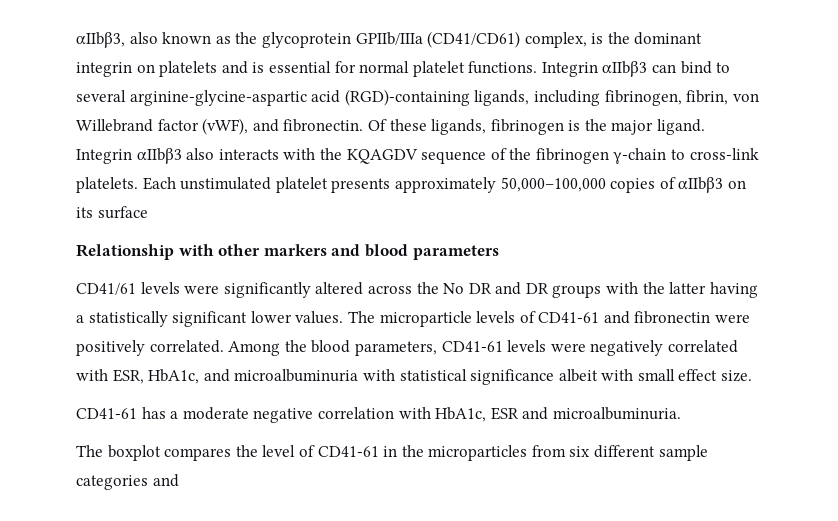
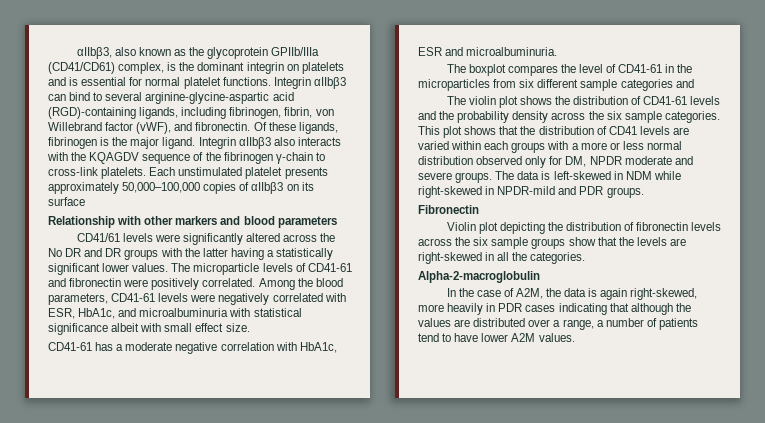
(179, 480) none -> [446,96,721,108] [418,111,720,123] [418,126,689,138] [418,141,682,153] [418,156,693,168] [418,171,681,183] [418,186,644,198] [418,205,479,214] [446,222,722,234] [418,237,686,249] [418,252,586,264] [418,271,540,283] [446,288,698,300] [418,303,691,315] [418,318,698,330] [418,333,575,342] // The violin plot shows the distribution of CD41-61 levels and the probability density across the six sample categories. This plot shows that the distribution of CD41 levels are varied within each groups with a more or less normal distribution observed only for DM, NPDR moderate and severe groups. The data is left-skewed in NDM while right-skewed in NPDR-mild and PDR groups. // Fibronectin // Violin plot depicting the distribution of fibronectin levels across the six sample groups show that the levels are right-skewed in all the categories. // Alpha-2-macroglobulin // In the case of A2M, the data is again right-skewed, more heavily in PDR cases indicating that although the values are distributed over a range, a number of patients tend to have lower A2M values.

